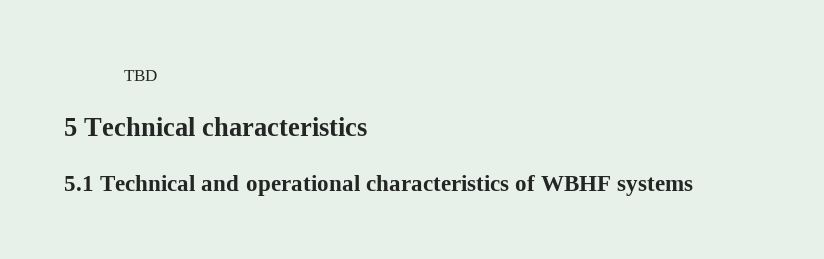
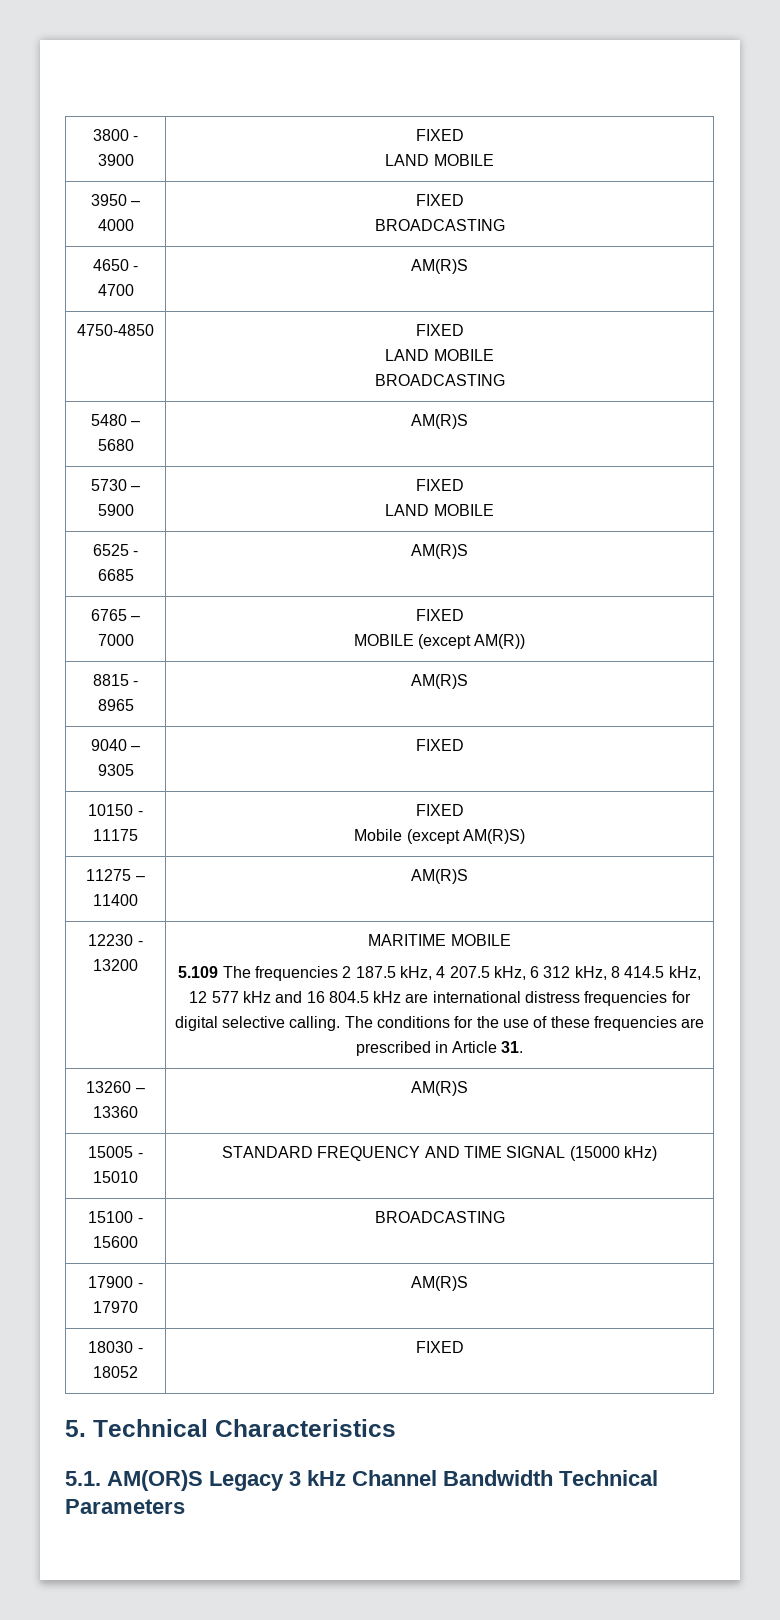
[124,70,158,81] [64,117,368,136] [64,175,694,196] TBD // 5 Technical characteristics // 5.1 Technical and operational characteristics of WBHF systems -> [92,129,139,141] [97,154,134,166] [415,129,464,141] [385,154,494,166] [90,194,141,206] [97,219,134,231] [415,194,464,206] [374,219,505,231] [92,259,139,271] [97,284,134,296] [411,259,468,274] [77,324,154,336] [415,324,464,336] [385,349,494,361] [374,374,505,386] [90,414,141,426] [97,439,134,451] [411,414,468,429] [90,479,141,491] [97,504,134,516] [415,479,464,491] [385,504,494,516] [92,544,139,556] [97,569,134,581] [411,544,468,559] [90,609,141,621] [97,634,134,646] [415,609,464,621] [353,634,526,649] [92,674,139,686] [97,699,134,711] [411,674,468,689] [90,739,141,751] [97,764,134,776] [415,739,464,751] [88,804,143,816] [93,829,138,841] [415,804,464,816] [354,829,525,844] [86,869,145,881] [93,894,138,906] [411,869,468,884] [88,934,143,946] [93,959,138,971] [368,934,511,946] [178,966,701,981] [189,991,691,1006] [174,1016,705,1031] [355,1041,524,1056] [86,1081,145,1093] [93,1106,138,1118] [411,1081,468,1096] [88,1146,143,1158] [93,1171,138,1183] [222,1146,657,1161] [88,1211,143,1223] [93,1236,138,1248] [374,1211,505,1223] [88,1276,143,1288] [93,1301,138,1313] [411,1276,468,1291] [88,1341,143,1353] [93,1366,138,1378] [415,1341,464,1353] [65,1419,396,1437] [65,1470,658,1491] [65,1499,185,1514] 3800 - 3900 | FIXED // LAND MOBILE // 3950 – 4000 | FIXED // BROADCASTING // 4650 - 4700 | AM(R)S // 4750-4850 | FIXED // LAND MOBILE // BROADCASTING // 5480 – 5680 | AM(R)S // 5730 – 5900 | FIXED // LAND MOBILE // 6525 - 6685 | AM(R)S // 6765 – 7000 | FIXED // MOBILE (except AM(R)) // 8815 - 8965 | AM(R)S // 9040 – 9305 | FIXED // 10150 - 11175 | FIXED // Mobile (except AM(R)S) // 11275 – 11400 | AM(R)S // 12230 - 13200 | MARITIME MOBILE // 5.109 The frequencies 2 187.5 kHz, 4 207.5 kHz, 6 312 kHz, 8 414.5 kHz, 12 577 kHz and 16 804.5 kHz are international distress frequencies for digital selective calling. The conditions for the use of these frequencies are prescribed in Article 31. // 13260 – 13360 | AM(R)S // 15005 - 15010 | STANDARD FREQUENCY AND TIME SIGNAL (15000 kHz) // 15100 - 15600 | BROADCASTING // 17900 - 17970 | AM(R)S // 18030 - 18052 | FIXED // 5. Technical Characteristics // 5.1. AM(OR)S Legacy 3 kHz Channel Bandwidth Technical Parameters

